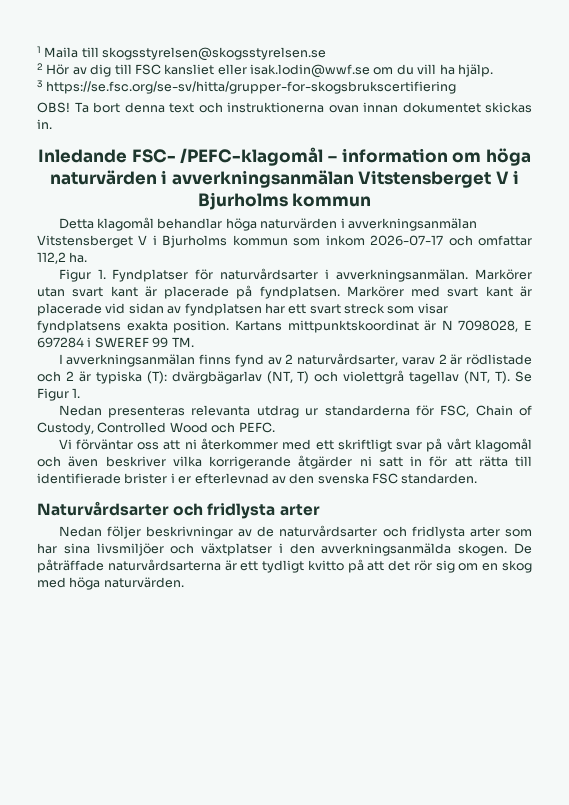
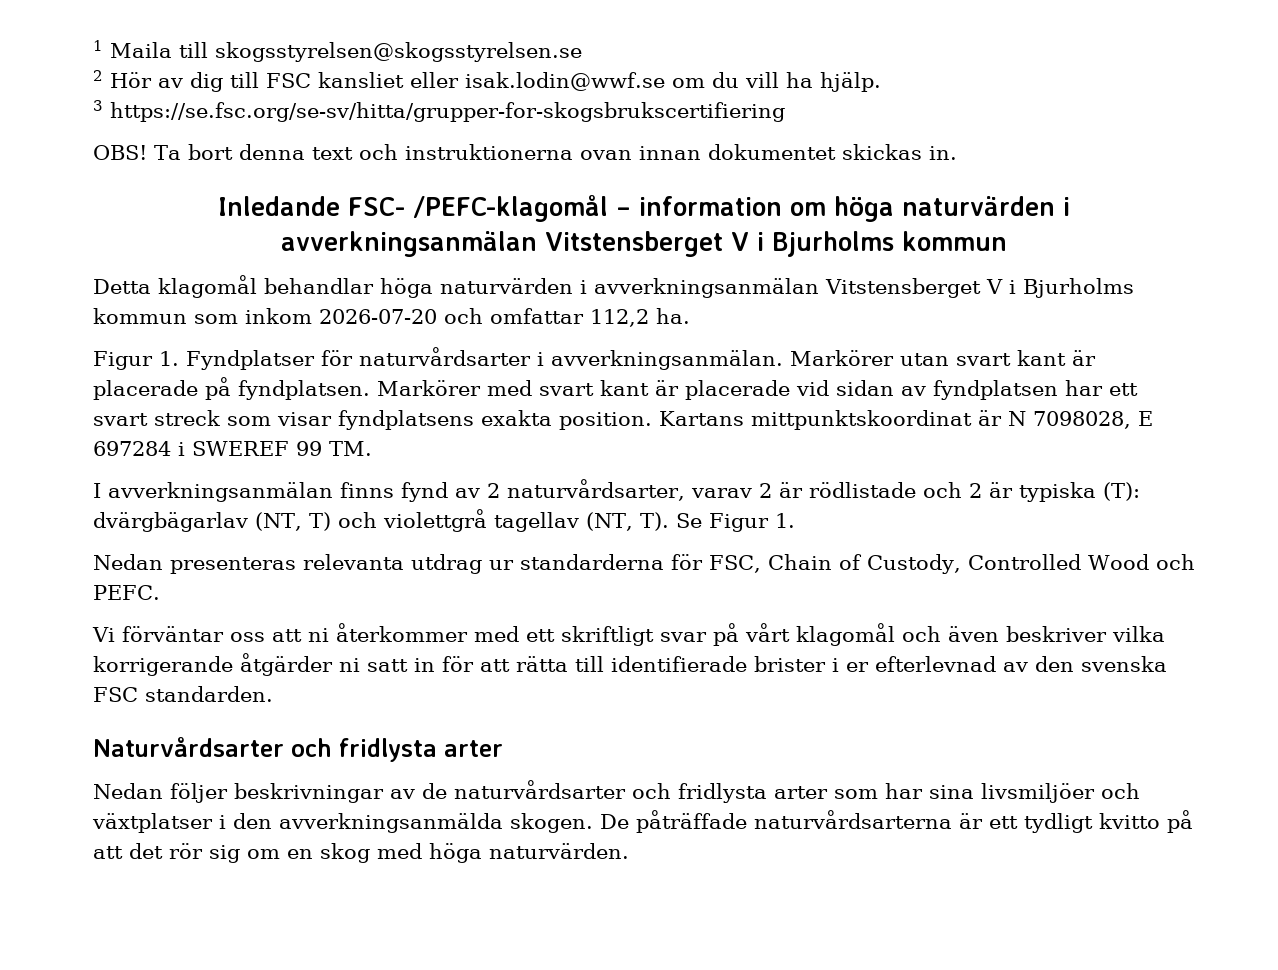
[370,235,444,246] 2026-07-17 -> [319,309,437,324] 2026-07-20

